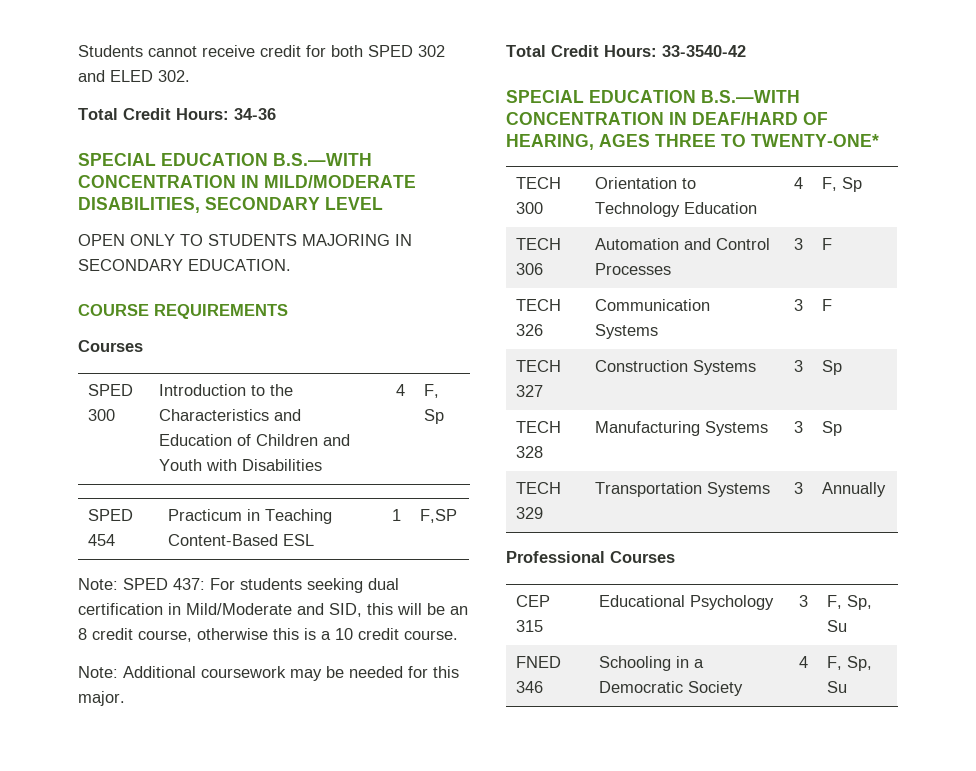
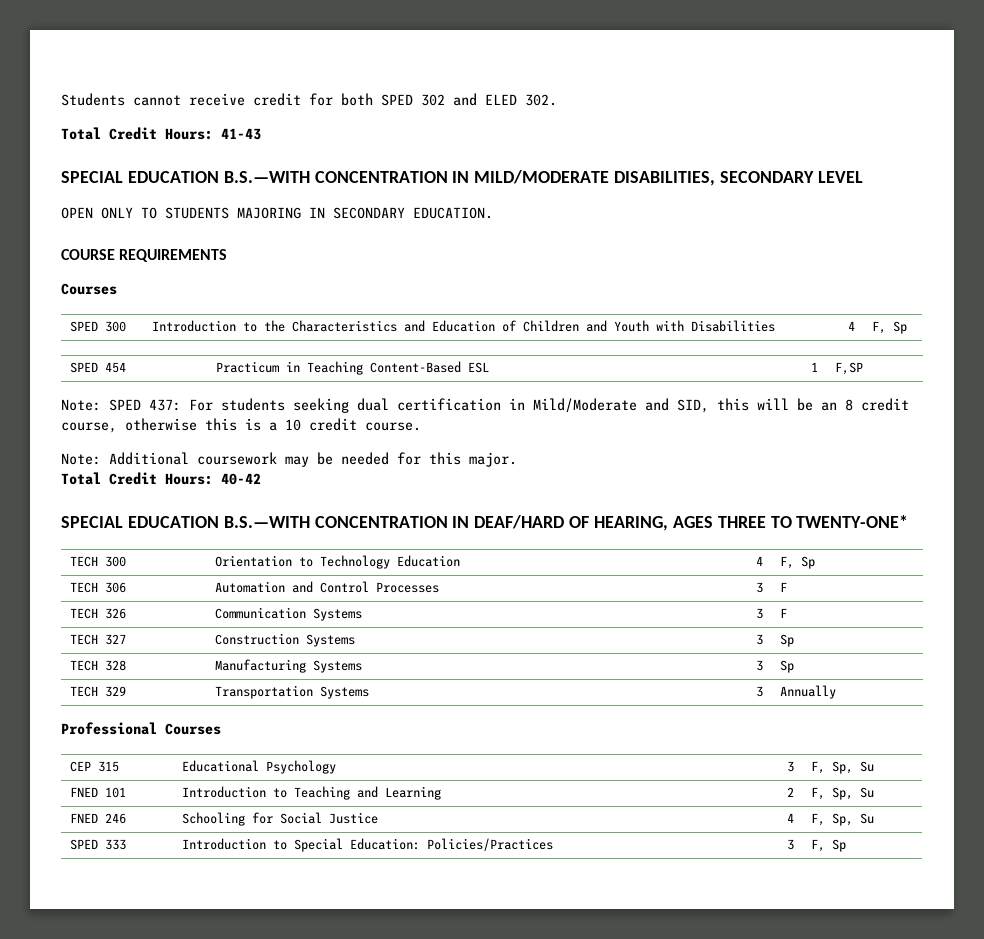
[234,108,276,120] 34-36 -> [221,128,261,140] 41-43
[662,45,746,57] 33-3540-42 -> [221,473,261,485] 40-42
[516,681,544,693] [599,656,705,671] [599,681,744,696] [798,656,808,668] [827,656,873,671] [827,681,848,693] 346 | Schooling in a Democratic Society | 4 | F, Sp, Su -> [105,787,127,798] [182,786,442,800] [786,787,794,797] [811,787,875,800] [70,813,127,824] [182,812,379,826] [786,813,794,823] [811,813,875,826] [70,839,127,850] [182,838,554,852] [786,839,794,850] [811,839,847,852] 101 | Introduction to Teaching and Learning | 2 | F, Sp, Su // FNED 246 | Schooling for Social Justice | 4 | F, Sp, Su // SPED 333 | Introduction to Special Education: Policies/Practices | 3 | F, Sp

